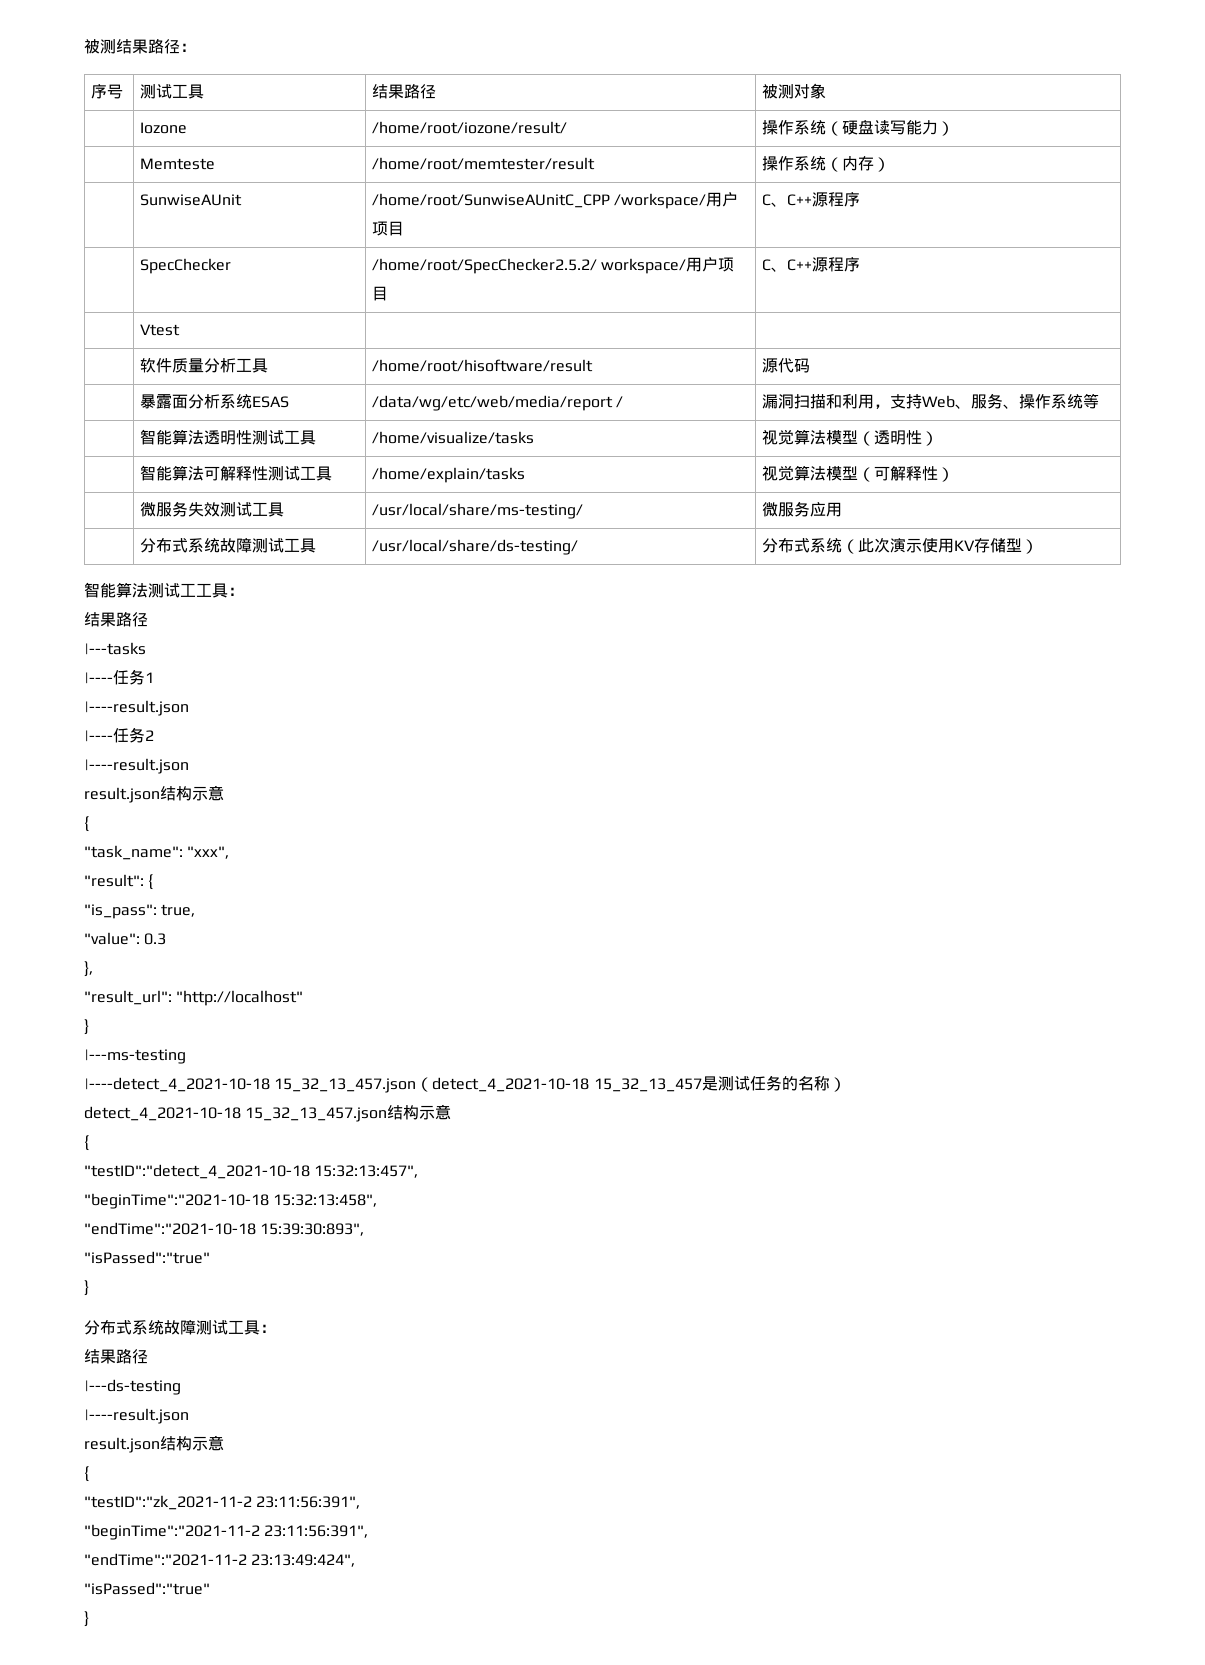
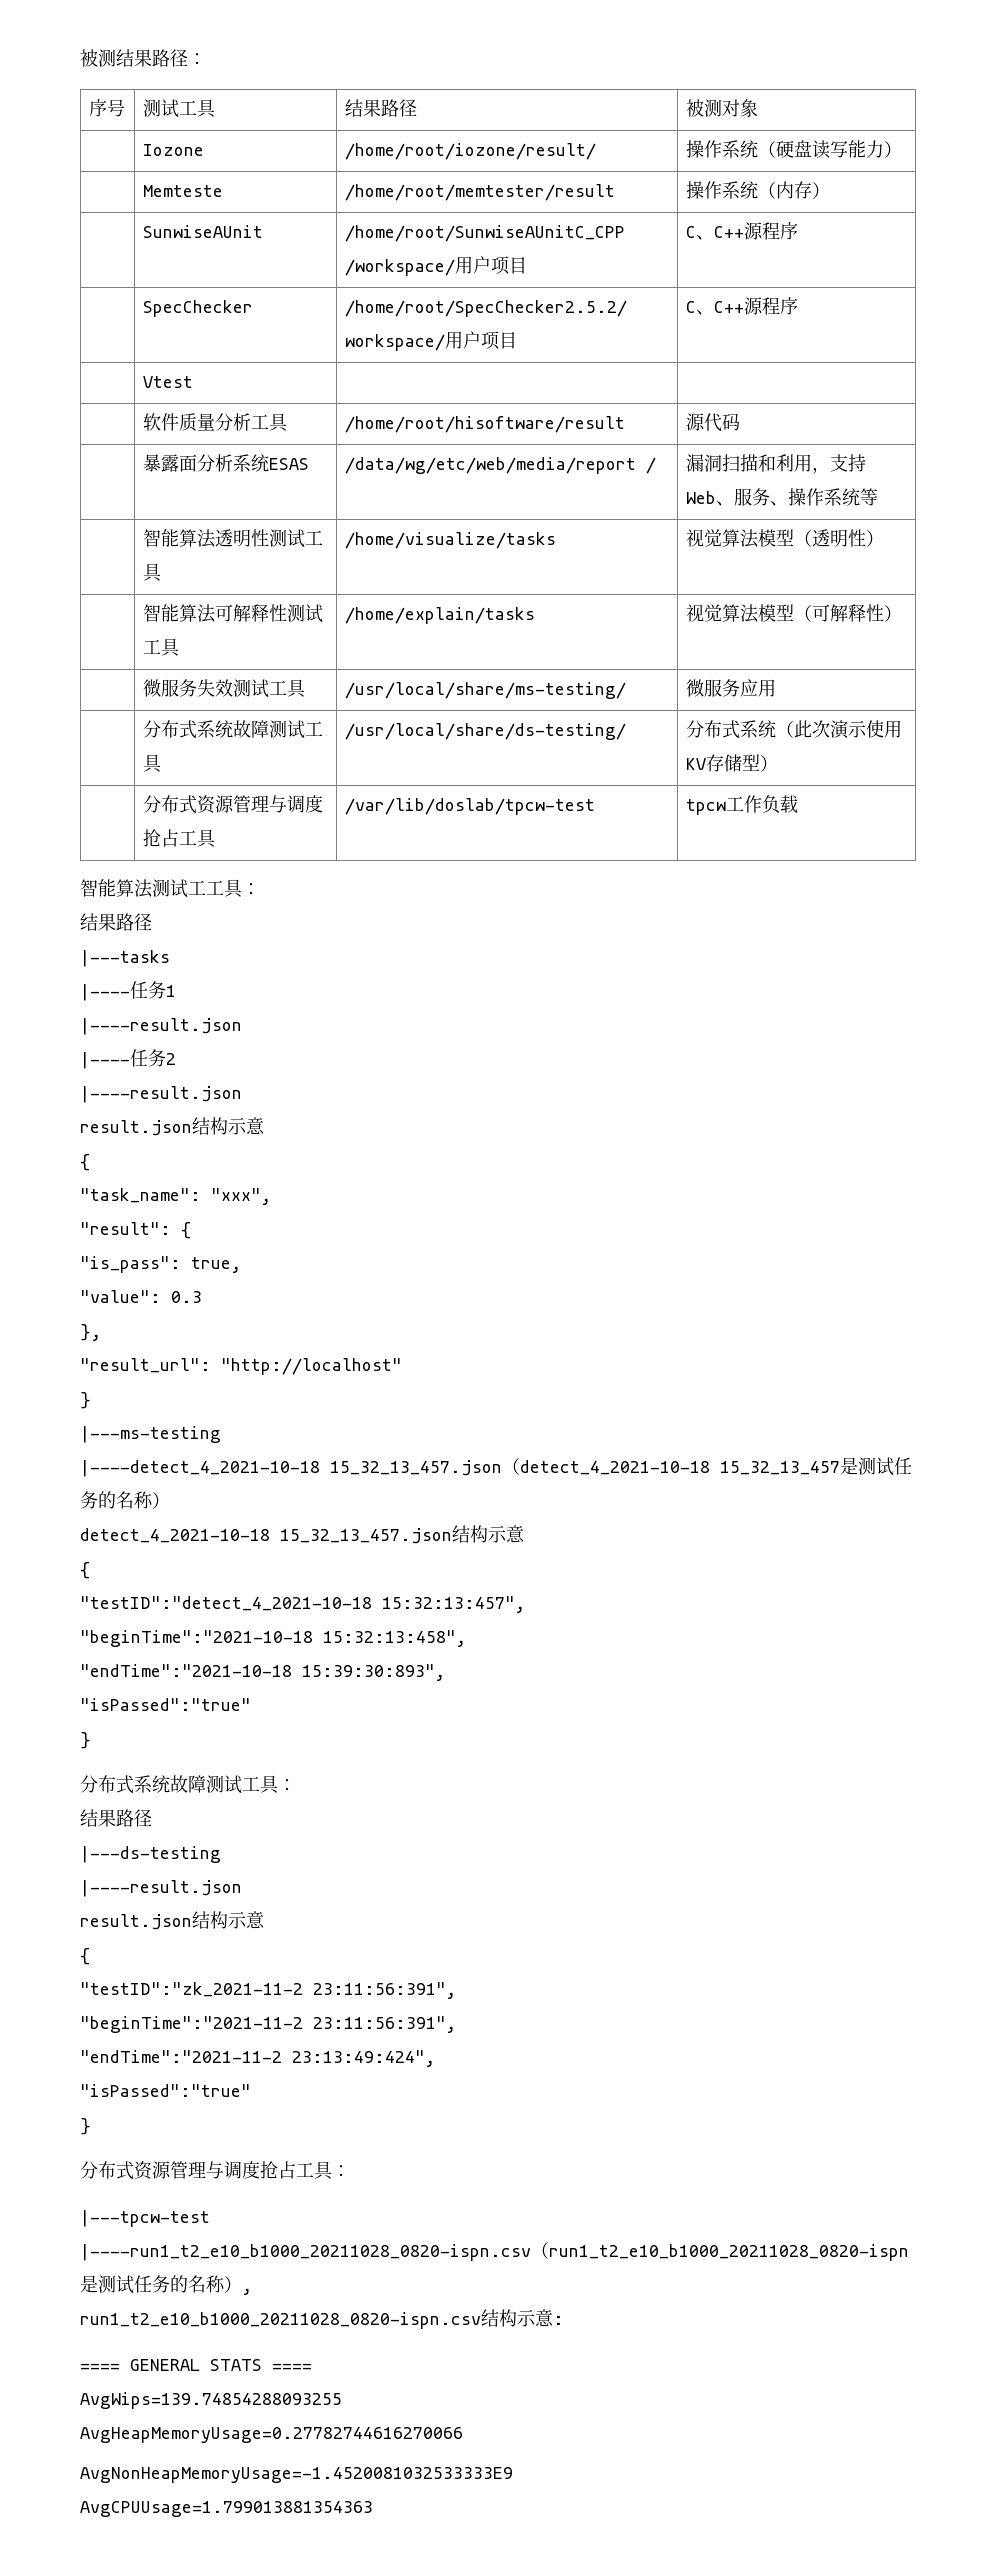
(1038, 546) none -> [142,795,323,814] [142,829,216,848] [344,798,595,815] [685,795,798,815] // | 分布式资源管理与调度抢占工具 | /var/lib/doslab/tpcw-test | tpcw工作负载
(89, 1619) none -> [80,2161,350,2180] [80,2210,210,2227] [80,2242,909,2261] [80,2275,252,2295] [80,2309,564,2329] [80,2359,312,2371] [80,2392,342,2409] [80,2427,463,2443] [80,2467,513,2483] [80,2501,373,2517] // 分布式资源管理与调度抢占工具： // |---tpcw-test // |----run1_t2_e10_b1000_20211028_0820-ispn.csv（run1_t2_e10_b1000_20211028_0820-ispn是测试任务的名称）, // run1_t2_e10_b1000_20211028_0820-ispn.csv结构示意: // ==== GENERAL STATS ==== // AvgWips=139.74854288093255 // AvgHeapMemoryUsage=0.27782744616270066 // AvgNonHeapMemoryUsage=-1.4520081032533333E9 // AvgCPUUsage=1.799013881354363

